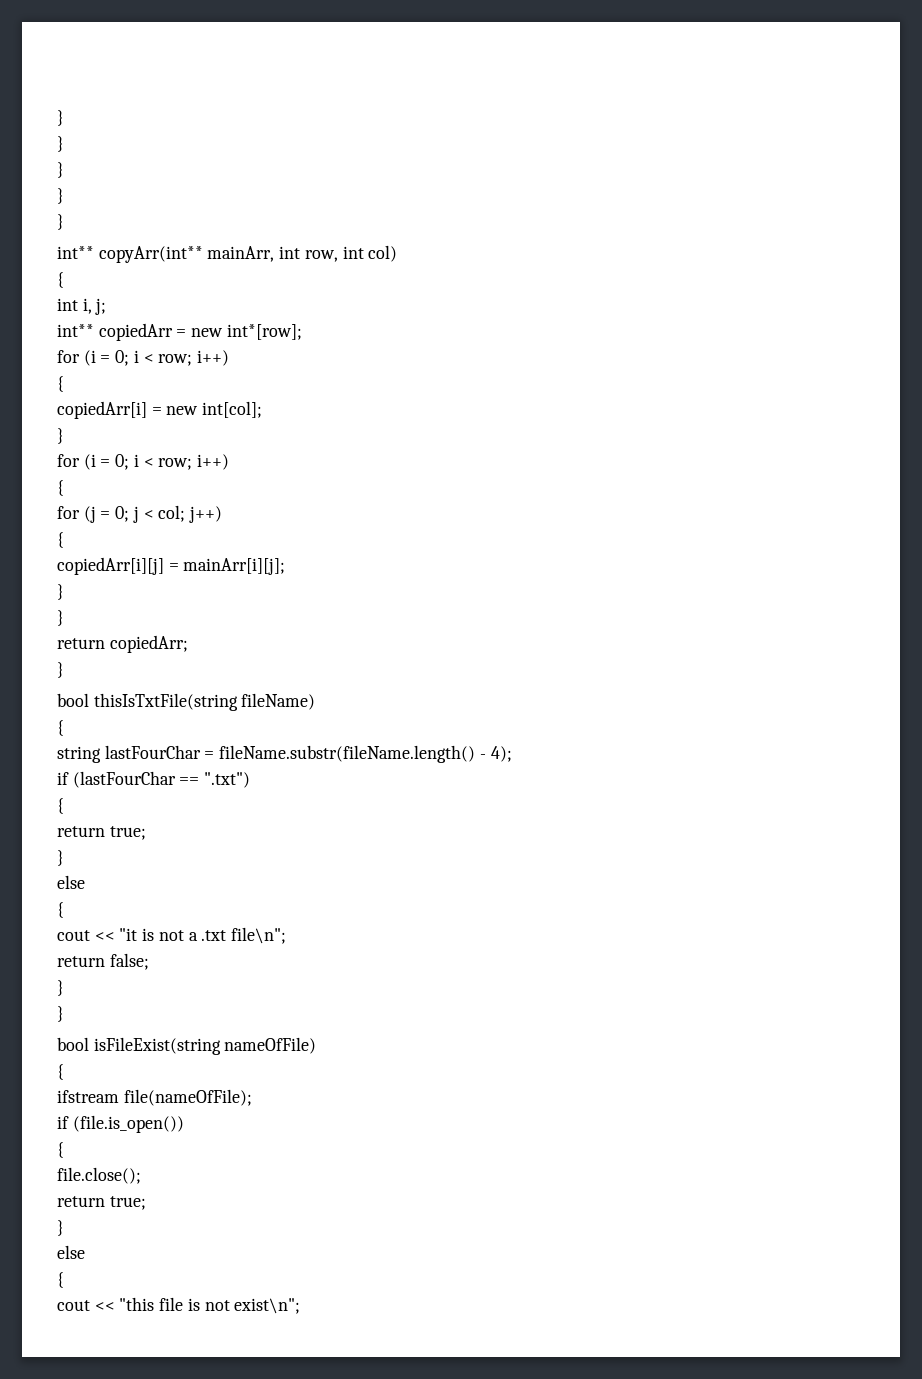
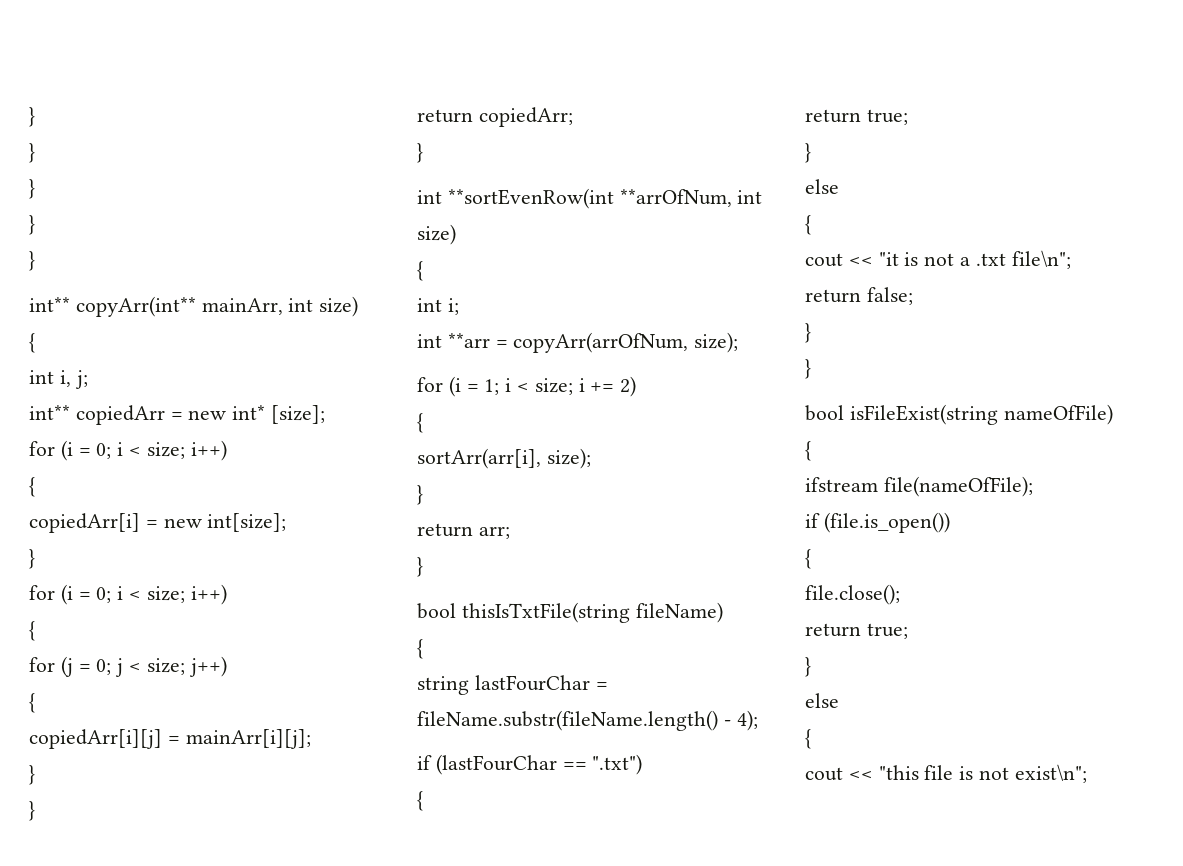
[304,245,398,262] row, int col) -> [319,296,359,317] size)
[226,324,302,340] [57,350,193,366] int*[row]; // for (i = 0; i < row; -> [232,405,326,424] [29,440,185,461] int* [size]; // for (i = 0; i < size;
[202,401,263,418] int[col]; -> [207,513,287,532] int[size];
[158,458,193,470] row; -> [146,586,185,603] size;
[158,505,186,522] col; -> [146,658,185,675] size;
(64, 670) none -> [417,188,763,209] [417,224,456,245] [417,261,423,281] [417,298,459,315] [417,332,739,353] [417,376,637,397] [417,413,423,433] [417,448,591,469] [417,485,423,505] [417,523,510,539] [417,557,423,577] // int **sortEvenRow(int **arrOfNum, int size) // { // int i; // int **arr = copyArr(arrOfNum, size); // for (i = 1; i < size; i += 2) // { // sortArr(arr[i], size); // } // return arr; // }

